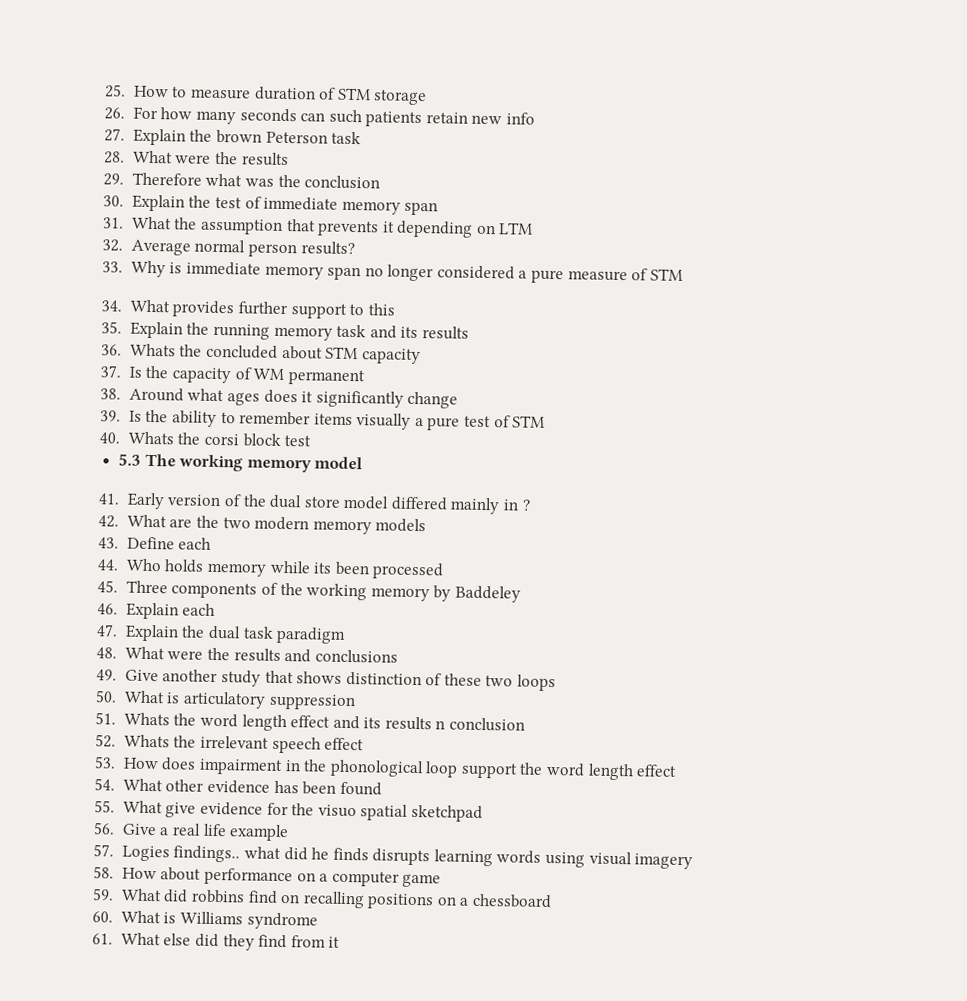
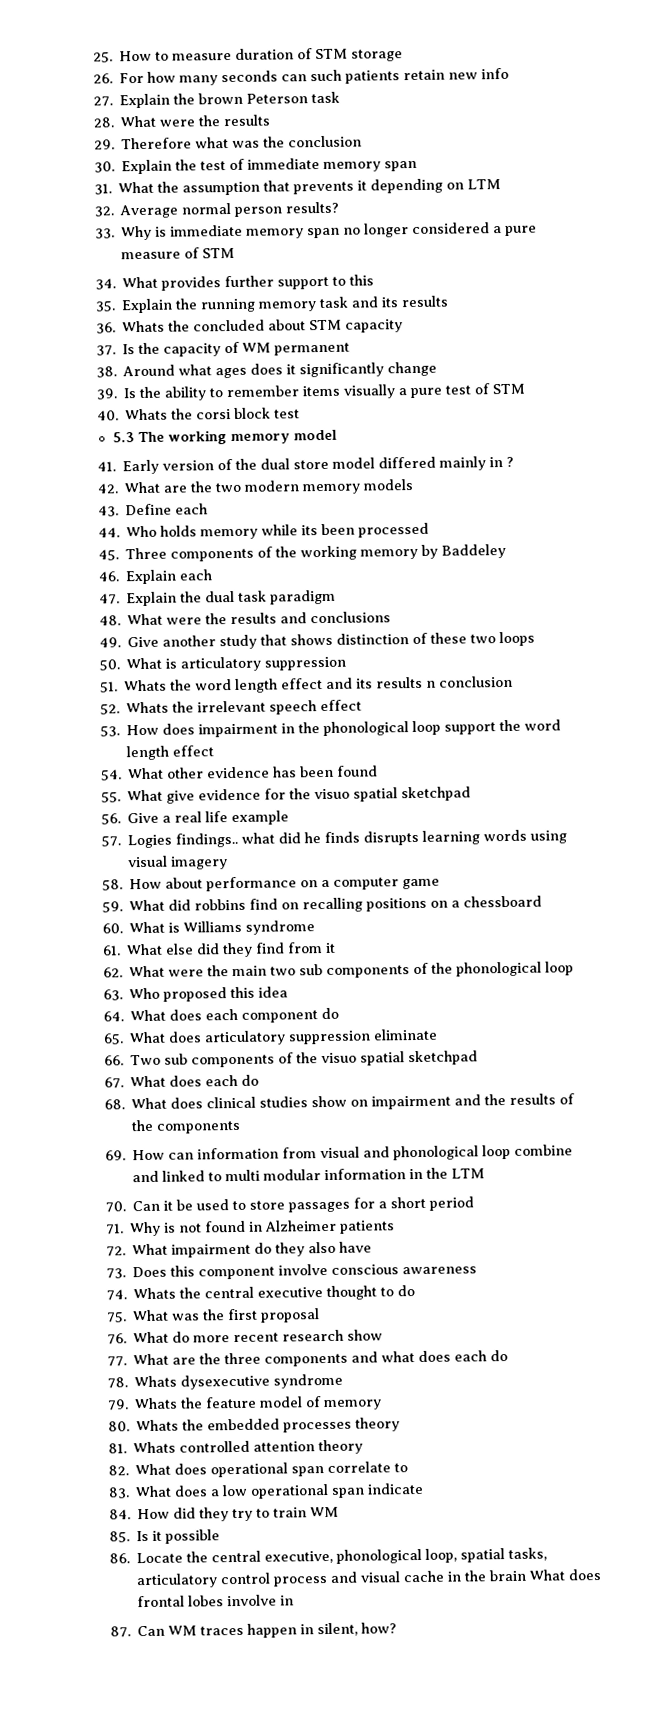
(341, 942) none -> [102,961,574,978] [102,986,288,1002] [102,1007,339,1023] [102,1028,438,1046] [103,1050,478,1068] [103,1074,259,1089] [103,1093,575,1110] [130,1119,241,1134] [104,1144,573,1161] [131,1167,485,1183] [104,1196,474,1213] [105,1219,395,1237] [105,1241,372,1258] [105,1263,477,1280] [105,1285,415,1301] [105,1308,320,1323] [106,1329,383,1345] [106,1350,508,1367] [106,1373,343,1390] [106,1396,382,1411] [107,1417,400,1433] [107,1439,363,1455] [107,1461,408,1478] [107,1482,424,1499] [108,1506,339,1522] [108,1529,220,1544] [108,1547,547,1564] [135,1569,601,1589] [136,1594,294,1608] [109,1622,397,1638] // 62. What were the main two sub components of the phonological loop // 63. Who proposed this idea // 64. What does each component do // 65. What does articulatory suppression eliminate // 66. Two sub components of the visuo spatial sketchpad // 67. What does each do // 68. What does clinical studies show on impairment and the results of the components // 69. How can information from visual and phonological loop combine and linked to multi modular information in the LTM // 70. Can it be used to store passages for a short period // 71. Why is not found in Alzheimer patients // 72. What impairment do they also have // 73. Does this component involve conscious awareness // 74. Whats the central executive thought to do // 75. What was the first proposal // 76. What do more recent research show // 77. What are the three components and what does each do // 78. Whats dysexecutive syndrome // 79. Whats the feature model of memory // 80. Whats the embedded processes theory // 81. Whats controlled attention theory // 82. What does operational span correlate to // 83. What does a low operational span indicate // 84. How did they try to train WM // 85. Is it possible // 86. Locate the central executive, phonological loop, spatial tasks, articulatory control process and visual cache in the brain What does frontal lobes involve in // 87. Can WM traces happen in silent, how?

